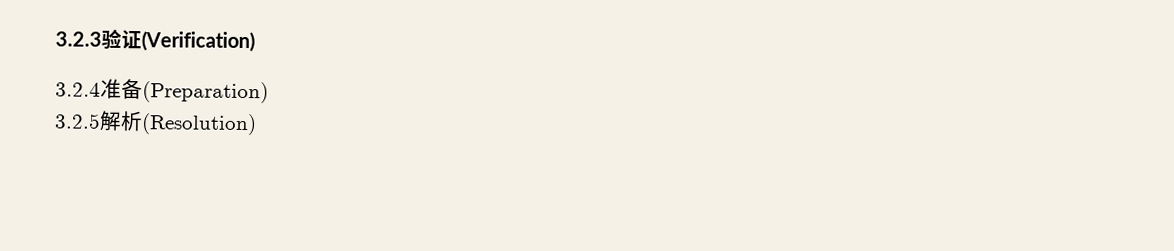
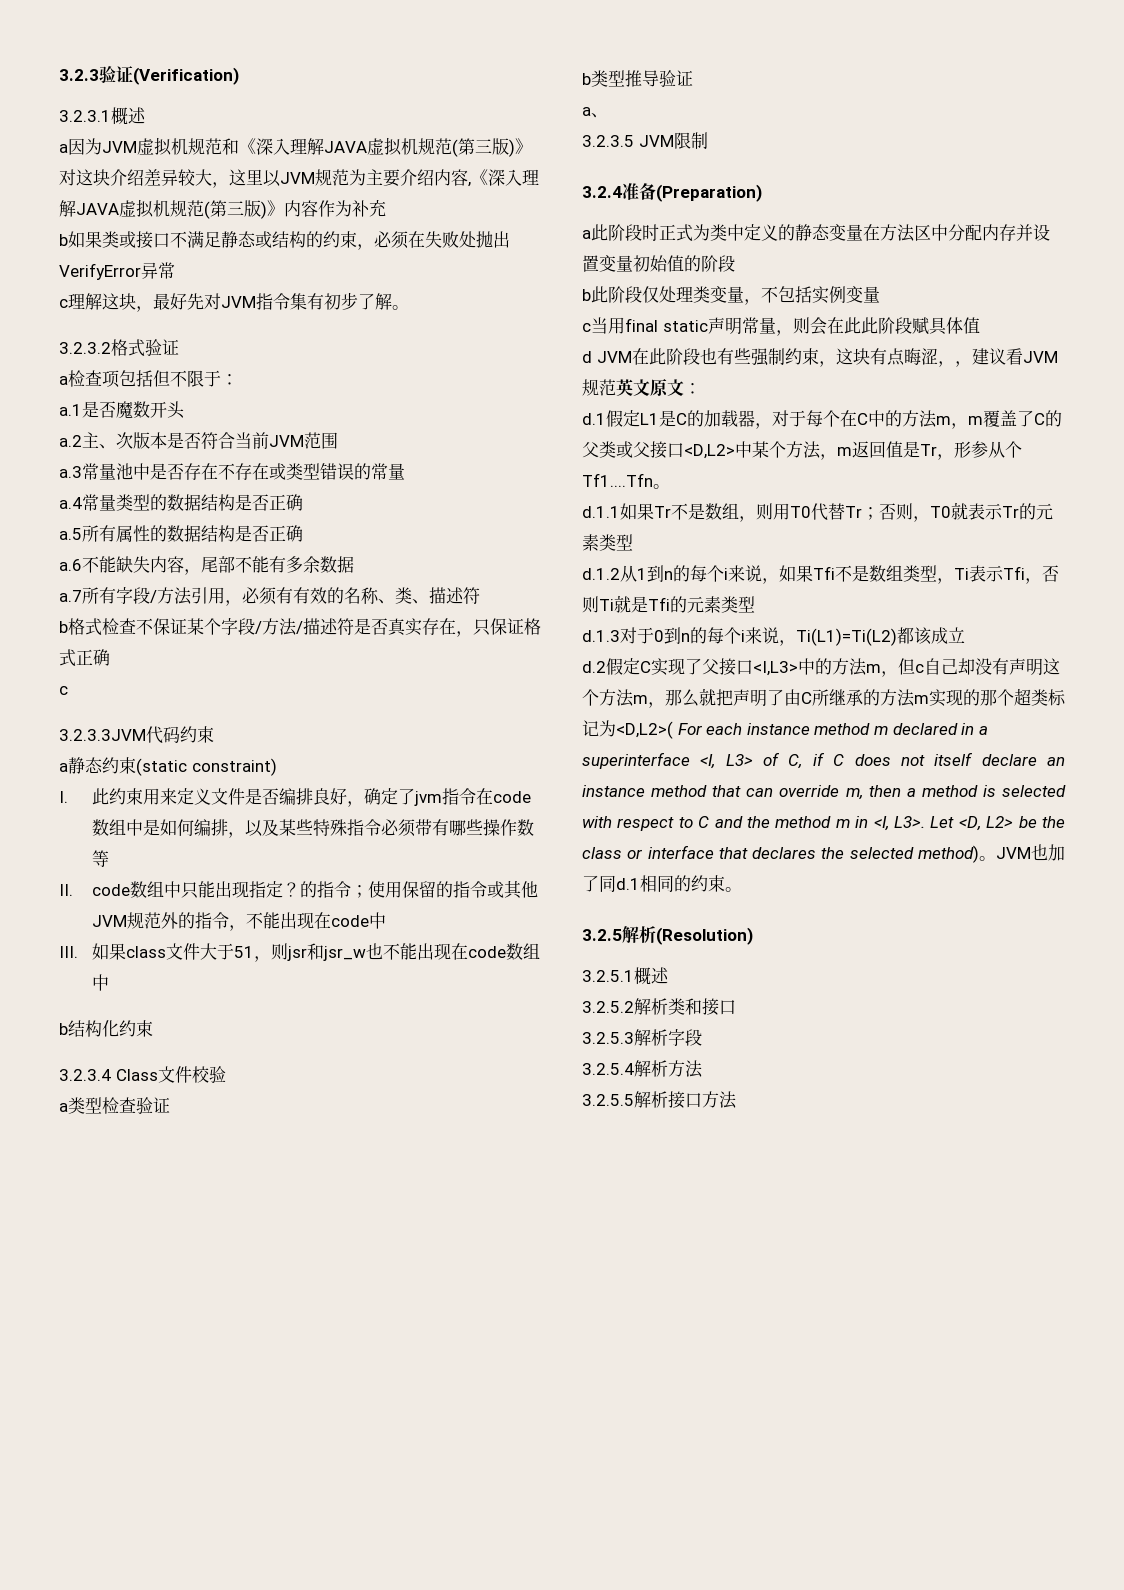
[55,78,269,104] [54,110,257,136] 3.2.4准备(Preparation) // 3.2.5解析(Resolution) -> [59,107,146,125] [59,137,532,157] [59,169,539,188] [59,199,386,219] [59,231,510,250] [59,262,175,280] [59,292,409,312] [59,339,179,357] [59,370,238,388] [59,401,185,419] [59,432,338,449] [59,463,405,480] [59,494,303,511] [59,525,303,542] [59,556,354,575] [59,587,480,606] [59,618,541,637] [59,649,110,667] [59,686,68,695] [59,726,214,744] [59,757,277,776] [59,788,532,807] [92,819,535,838] [92,850,110,867] [59,880,539,899] [92,912,387,931] [59,943,541,962] [92,974,110,991] [59,1020,153,1037] [59,1066,226,1083] [59,1097,170,1114] [582,70,693,87] [582,107,608,118] [582,132,708,149] [582,183,762,202] [582,224,1050,242] [582,255,735,272] [582,286,880,305] [582,317,980,336] [582,348,1058,367] [582,379,701,396] [582,410,1062,429] [582,441,1022,460] [582,473,670,489] [582,502,1053,522] [582,534,633,551] [582,565,1059,584] [582,595,755,613] [582,627,965,646] [582,658,1060,677] [582,688,1066,708] [582,720,988,739] [582,752,1065,769] [582,785,1066,800] [582,816,1065,831] [582,844,1065,863] [582,875,742,892] [582,926,753,945] [582,967,669,985] [582,998,736,1016] [582,1029,702,1046] [582,1060,703,1078] [582,1091,737,1109] 3.2.3.1概述 // a因为JVM虚拟机规范和《深入理解JAVA虚拟机规范(第三版)》对这块介绍差异较大，这里以JVM规范为主要介绍内容,《深入理解JAVA虚拟机规范(第三版)》内容作为补充 // b如果类或接口不满足静态或结构的约束，必须在失败处抛出VerifyError异常 // c理解这块，最好先对JVM指令集有初步了解。 // 3.2.3.2格式验证 // a检查项包括但不限于： // a.1是否魔数开头 // a.2主、次版本是否符合当前JVM范围 // a.3常量池中是否存在不存在或类型错误的常量 // a.4常量类型的数据结构是否正确 // a.5所有属性的数据结构是否正确 // a.6不能缺失内容，尾部不能有多余数据 // a.7所有字段/方法引用，必须有有效的名称、类、描述符 // b格式检查不保证某个字段/方法/描述符是否真实存在，只保证格式正确 // c // 3.2.3.3JVM代码约束 // a静态约束(static constraint) // I.此约束用来定义文件是否编排良好，确定了jvm指令在code数组中是如何编排，以及某些特殊指令必须带有哪些操作数等 // II. code数组中只能出现指定？的指令；使用保留的指令或其他JVM规范外的指令，不能出现在code中 // III.如果class文件大于51，则jsr和jsr_w也不能出现在code数组中 // b结构化约束 // 3.2.3.4 Class文件校验 // a类型检查验证 // b类型推导验证 // a、 // 3.2.3.5 JVM限制 // 3.2.4准备(Preparation) // a此阶段时正式为类中定义的静态变量在方法区中分配内存并设置变量初始值的阶段 // b此阶段仅处理类变量，不包括实例变量 // c当用final static声明常量，则会在此此阶段赋具体值 // d JVM在此阶段也有些强制约束，这块有点晦涩，，建议看JVM规范英文原文： // d.1假定L1是C的加载器，对于每个在C中的方法m，m覆盖了C的父类或父接口<D,L2>中某个方法，m返回值是Tr，形参从个Tf1....Tfn。 // d.1.1如果Tr不是数组，则用T0代替Tr；否则，T0就表示Tr的元素类型 // d.1.2从1到n的每个i来说，如果Tfi不是数组类型，Ti表示Tfi，否则Ti就是Tfi的元素类型 // d.1.3对于0到n的每个i来说，Ti(L1)=Ti(L2)都该成立 // d.2假定C实现了父接口<I,L3>中的方法m，但c自己却没有声明这个方法m，那么就把声明了由C所继承的方法m实现的那个超类标记为<D,L2>( For each instance method m declared in a superinterface <I, L3> of C, if C does not itself declare an instance method that can override m, then a method is selected with respect to C and the method m in <I, L3>. Let <D, L2> be the class or interface that declares the selected method)。JVM也加了同d.1相同的约束。 // 3.2.5解析(Resolution) // 3.2.5.1概述 // 3.2.5.2解析类和接口 // 3.2.5.3解析字段 // 3.2.5.4解析方法 // 3.2.5.5解析接口方法

